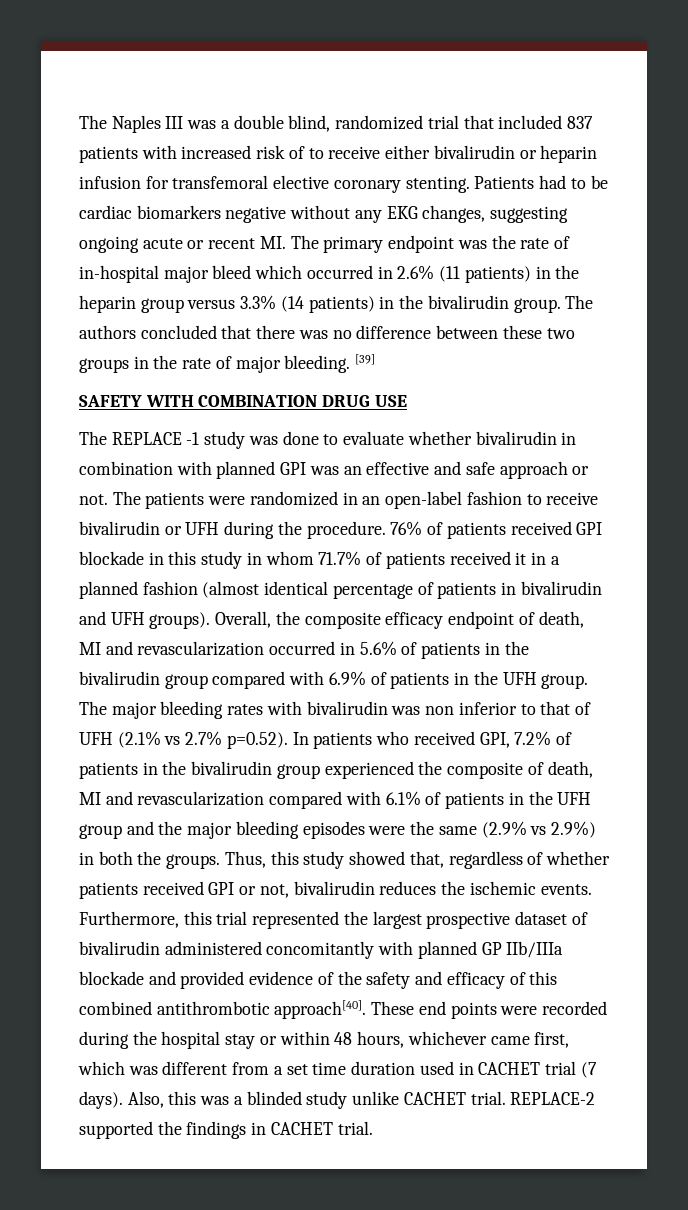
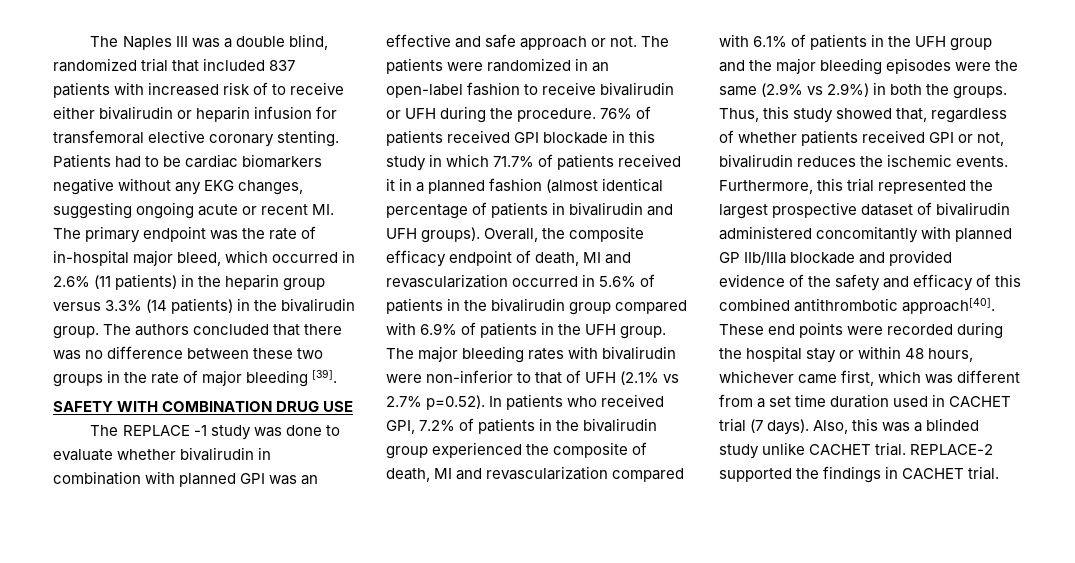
[212,265,252,279] bleed -> [177,252,222,266] bleed,
[284,354,376,373] bleeding. [39] -> [246,369,338,387] bleeding [39].
[265,551,314,565] whom -> [446,154,490,167] which
[391,702,517,715] was non inferior -> [386,370,514,383] were non-inferior

